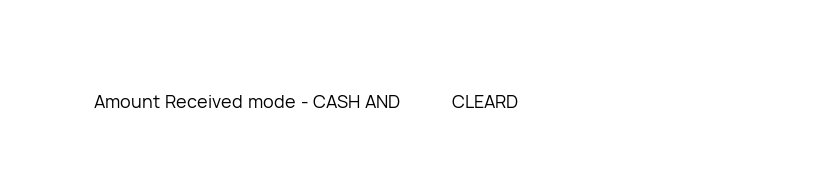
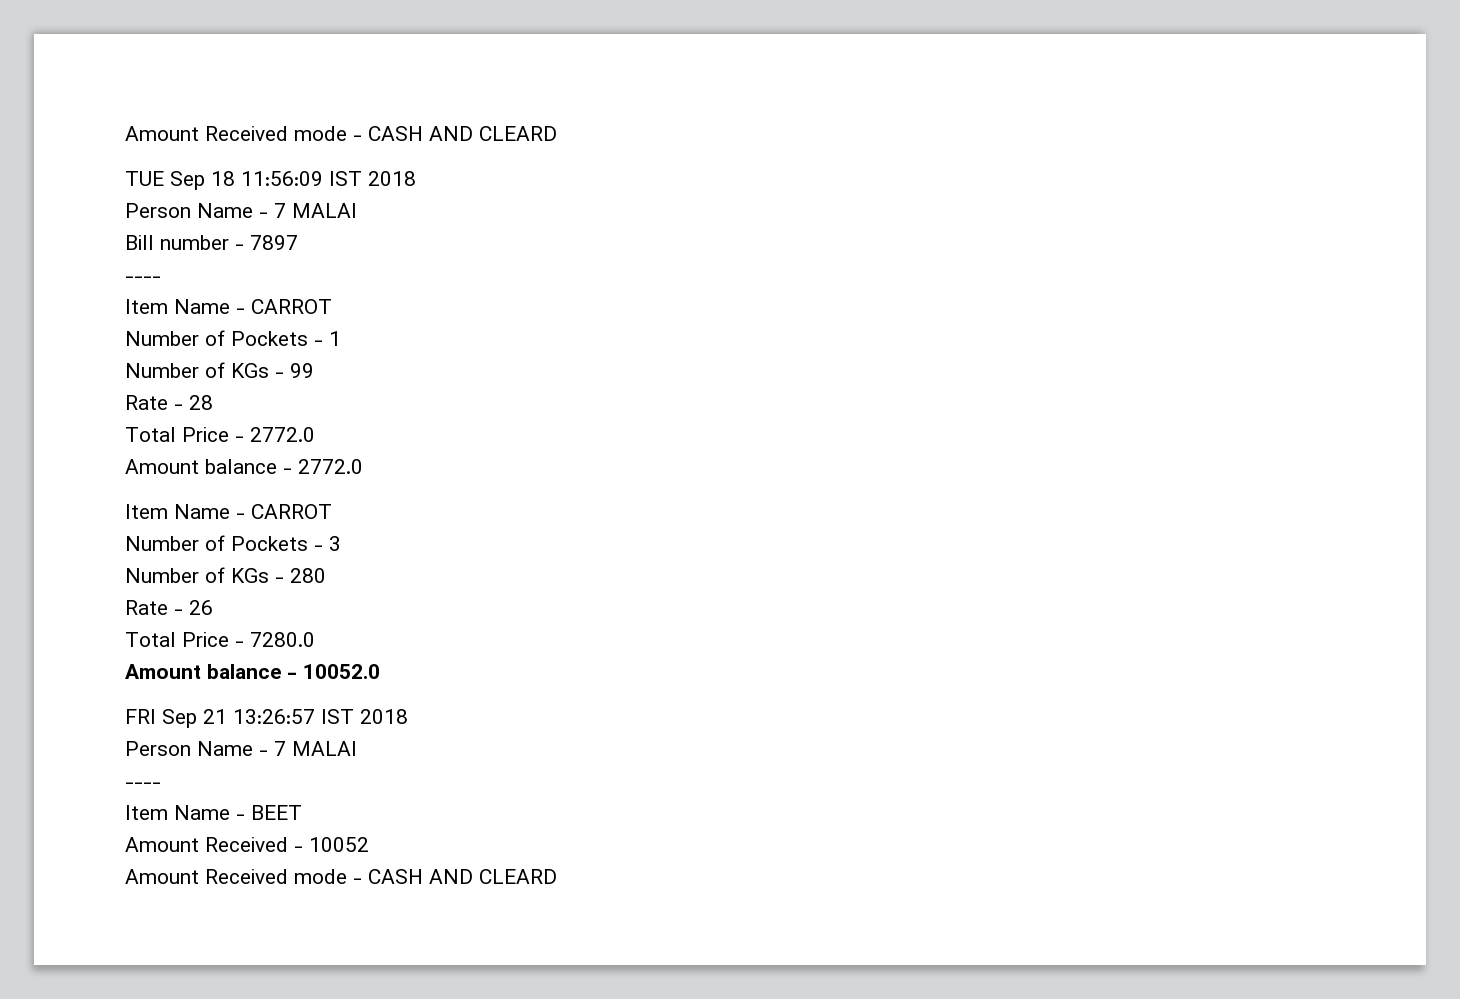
[94,95,518,108] Amount Received mode - CASH AND CLEARD -> [125,126,557,141] [125,171,416,190] [125,203,357,218] [125,235,298,250] [125,276,161,282] [125,299,332,314] [125,330,341,346] [125,362,314,378] [125,395,213,410] [125,427,315,442] [125,459,363,474] [125,504,332,519] [125,535,341,551] [125,567,326,583] [125,600,213,615] [125,632,315,647] [125,664,380,679] [125,709,408,728] [125,741,357,756] [125,782,161,788] [125,805,302,820] [125,837,369,852] [125,869,557,884] Amount Received mode - CASH AND CLEARD // TUE Sep 18 11:56:09 IST 2018 // Person Name - 7 MALAI // Bill number - 7897 // ---- // Item Name - CARROT // Number of Pockets - 1 // Number of KGs - 99 // Rate - 28 // Total Price - 2772.0 // Amount balance - 2772.0 // Item Name - CARROT // Number of Pockets - 3 // Number of KGs - 280 // Rate - 26 // Total Price - 7280.0 // Amount balance - 10052.0 // FRI Sep 21 13:26:57 IST 2018 // Person Name - 7 MALAI // ---- // Item Name - BEET // Amount Received - 10052 // Amount Received mode - CASH AND CLEARD

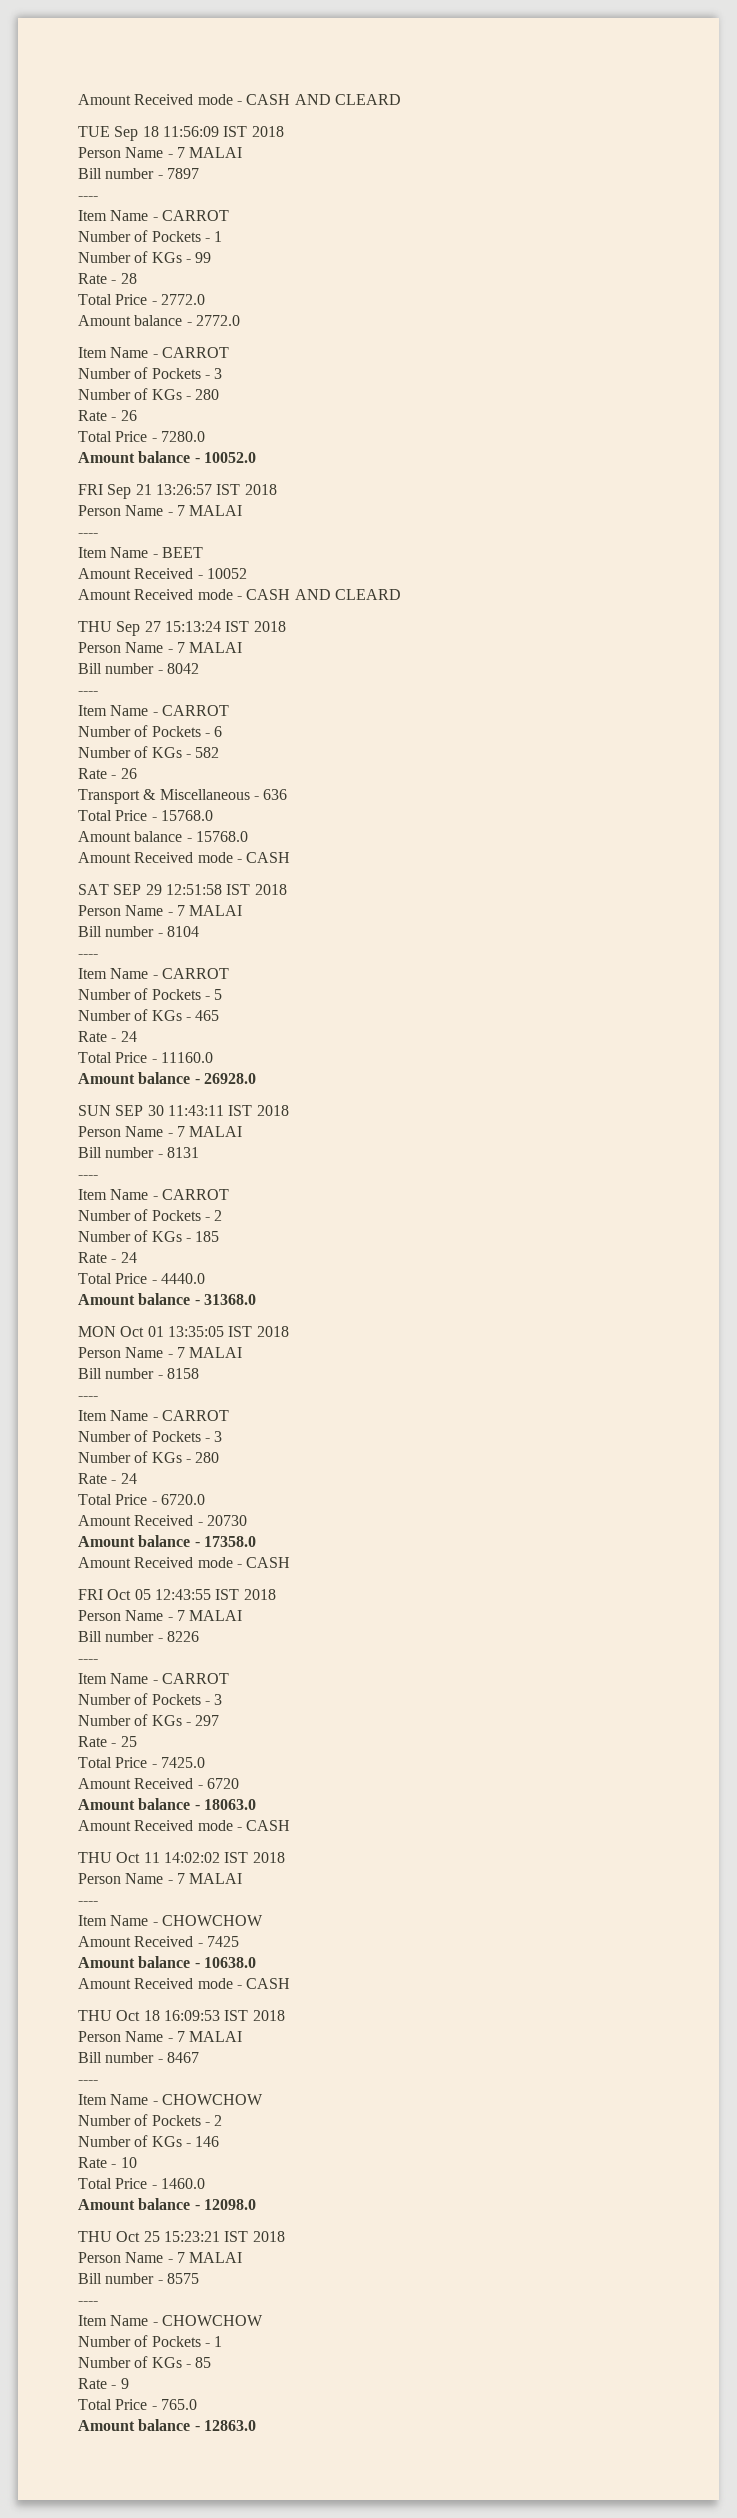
(557, 876) none -> [78,621,286,636] [78,642,243,653] [78,663,199,674] [78,691,98,695] [78,705,229,716] [78,725,223,737] [78,746,220,758] [78,768,137,779] [78,789,288,804] [78,810,213,821] [78,831,248,842] [78,852,291,863] [78,884,287,895] [78,905,243,916] [78,926,199,937] [78,954,98,958] [78,968,229,979] [78,988,223,1000] [78,1009,220,1021] [78,1031,137,1042] [78,1052,213,1063] [78,1072,256,1084] [78,1105,289,1116] [78,1126,243,1137] [78,1147,199,1158] [78,1175,98,1179] [78,1189,229,1200] [78,1209,223,1221] [78,1230,220,1242] [78,1252,137,1263] [78,1273,205,1284] [78,1293,256,1305] [78,1326,289,1337] [78,1347,243,1358] [78,1368,199,1379] [78,1396,98,1400] [78,1410,229,1421] [78,1430,223,1442] [78,1451,220,1463] [78,1473,137,1484] [78,1494,205,1505] [78,1515,247,1526] [78,1535,256,1547] [78,1557,291,1568] [78,1589,276,1600] [78,1610,243,1621] [78,1631,199,1642] [78,1659,98,1663] [78,1673,229,1684] [78,1693,223,1705] [78,1714,220,1726] [78,1736,137,1747] [78,1757,205,1768] [78,1778,239,1789] [78,1798,256,1810] [78,1820,291,1831] [78,1852,285,1863] [78,1873,243,1884] [78,1901,98,1905] [78,1915,263,1926] [78,1936,239,1947] [78,1956,256,1968] [78,1978,291,1989] [78,2010,285,2021] [78,2031,243,2042] [78,2052,199,2063] [78,2080,98,2084] [78,2094,263,2105] [78,2114,223,2126] [78,2135,220,2147] [78,2157,137,2168] [78,2178,205,2189] [78,2198,256,2210] [78,2231,285,2242] [78,2252,243,2263] [78,2273,199,2284] [78,2301,98,2305] [78,2315,263,2326] [78,2335,223,2347] [78,2356,212,2368] [78,2378,129,2389] [78,2399,197,2410] [78,2419,256,2431] // THU Sep 27 15:13:24 IST 2018 // Person Name - 7 MALAI // Bill number - 8042 // ---- // Item Name - CARROT // Number of Pockets - 6 // Number of KGs - 582 // Rate - 26 // Transport & Miscellaneous - 636 // Total Price - 15768.0 // Amount balance - 15768.0 // Amount Received mode - CASH // SAT SEP 29 12:51:58 IST 2018 // Person Name - 7 MALAI // Bill number - 8104 // ---- // Item Name - CARROT // Number of Pockets - 5 // Number of KGs - 465 // Rate - 24 // Total Price - 11160.0 // Amount balance - 26928.0 // SUN SEP 30 11:43:11 IST 2018 // Person Name - 7 MALAI // Bill number - 8131 // ---- // Item Name - CARROT // Number of Pockets - 2 // Number of KGs - 185 // Rate - 24 // Total Price - 4440.0 // Amount balance - 31368.0 // MON Oct 01 13:35:05 IST 2018 // Person Name - 7 MALAI // Bill number - 8158 // ---- // Item Name - CARROT // Number of Pockets - 3 // Number of KGs - 280 // Rate - 24 // Total Price - 6720.0 // Amount Received - 20730 // Amount balance - 17358.0 // Amount Received mode - CASH // FRI Oct 05 12:43:55 IST 2018 // Person Name - 7 MALAI // Bill number - 8226 // ---- // Item Name - CARROT // Number of Pockets - 3 // Number of KGs - 297 // Rate - 25 // Total Price - 7425.0 // Amount Received - 6720 // Amount balance - 18063.0 // Amount Received mode - CASH // THU Oct 11 14:02:02 IST 2018 // Person Name - 7 MALAI // ---- // Item Name - CHOWCHOW // Amount Received - 7425 // Amount balance - 10638.0 // Amount Received mode - CASH // THU Oct 18 16:09:53 IST 2018 // Person Name - 7 MALAI // Bill number - 8467 // ---- // Item Name - CHOWCHOW // Number of Pockets - 2 // Number of KGs - 146 // Rate - 10 // Total Price - 1460.0 // Amount balance - 12098.0 // THU Oct 25 15:23:21 IST 2018 // Person Name - 7 MALAI // Bill number - 8575 // ---- // Item Name - CHOWCHOW // Number of Pockets - 1 // Number of KGs - 85 // Rate - 9 // Total Price - 765.0 // Amount balance - 12863.0

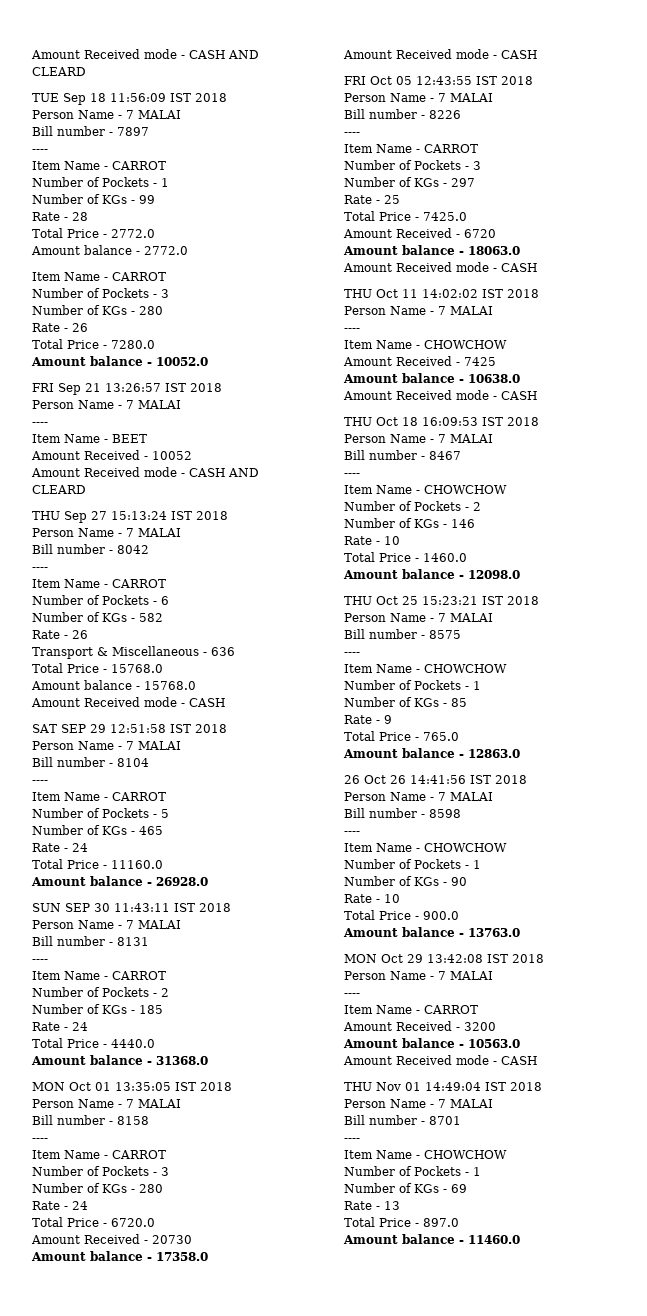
(256, 2425) none -> [344,775,527,784] [344,792,493,801] [344,808,461,818] [344,831,360,835] [344,843,507,852] [344,859,481,869] [344,876,467,886] [344,894,400,903] [344,910,459,920] [343,927,520,937] [344,954,544,963] [344,971,493,980] [344,993,360,997] [344,1005,478,1014] [343,1021,496,1031] [343,1038,520,1048] [343,1055,537,1065] [344,1082,542,1091] [344,1099,493,1108] [344,1115,461,1125] [344,1138,360,1142] [344,1150,507,1159] [344,1166,481,1176] [344,1183,467,1193] [344,1201,400,1210] [344,1217,459,1227] [343,1234,520,1244] // 26 Oct 26 14:41:56 IST 2018 // Person Name - 7 MALAI // Bill number - 8598 // ---- // Item Name - CHOWCHOW // Number of Pockets - 1 // Number of KGs - 90 // Rate - 10 // Total Price - 900.0 // Amount balance - 13763.0 // MON Oct 29 13:42:08 IST 2018 // Person Name - 7 MALAI // ---- // Item Name - CARROT // Amount Received - 3200 // Amount balance - 10563.0 // Amount Received mode - CASH // THU Nov 01 14:49:04 IST 2018 // Person Name - 7 MALAI // Bill number - 8701 // ---- // Item Name - CHOWCHOW // Number of Pockets - 1 // Number of KGs - 69 // Rate - 13 // Total Price - 897.0 // Amount balance - 11460.0

